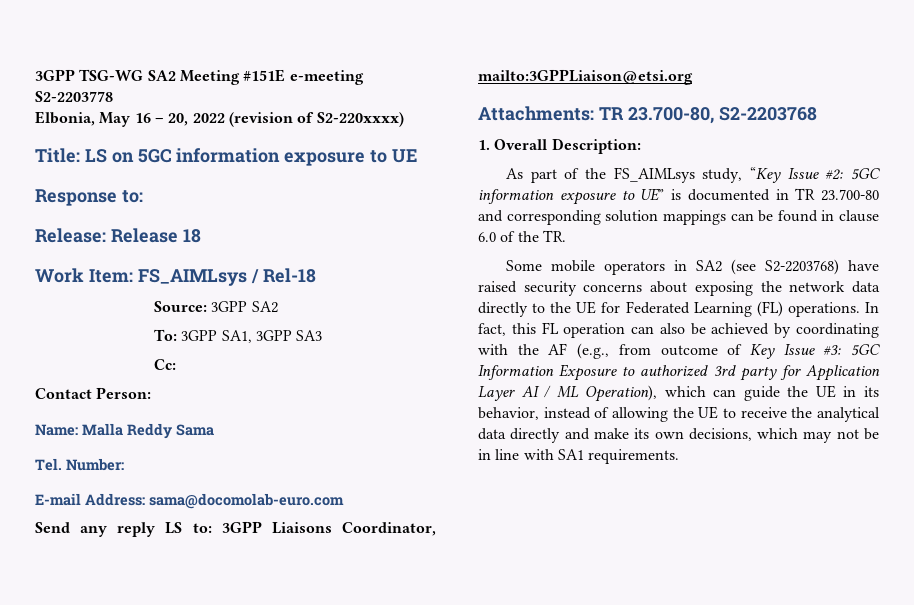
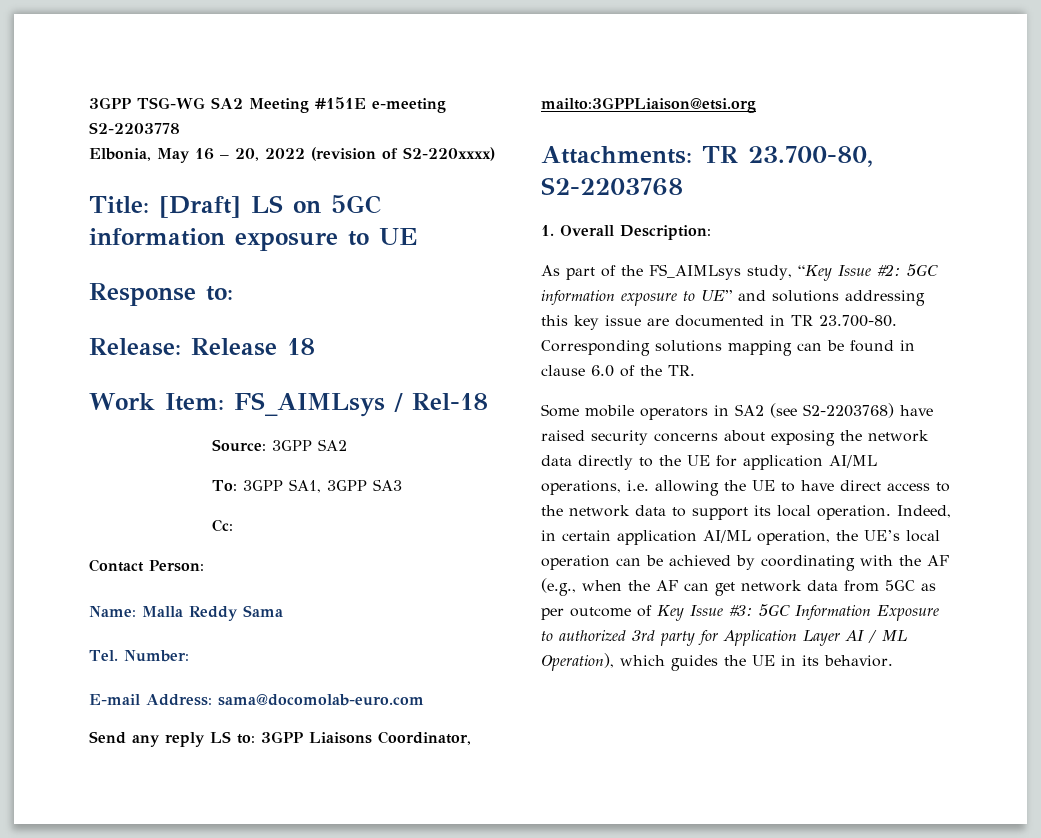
(80, 155) none -> [159,196,241,218] [Draft]
[671,188,879,201] [478,210,726,225] is documented in TR 23.700-80 and corresponding solution mappings -> [738,290,925,306] [541,315,897,330] [541,340,792,356] and solutions addressing this key issue are documented in TR 23.700-80. Corresponding solutions mapping
[625,301,879,317] [478,322,559,336] Federated Learning (FL) operations. In fact, this FL -> [743,455,877,470] [541,480,950,496] [541,505,951,520] [541,530,940,545] application AI/ML operations, i.e. allowing the UE to have direct access to the network data to support its local operation. Indeed, in certain application AI/ML operation, the UE’s local
[659,323,685,334] also -> (641, 562) none
[618,344,651,355] from -> [582,580,936,596] [541,608,564,620] when the AF can get network data from 5GC as per
[713,386,780,401] can guide -> [671,655,718,671] guides
[478,406,880,422] [478,428,880,443] [478,449,680,464] behavior, instead of allowing the UE to receive the analytical data directly and make its own decisions, which may not be in line with SA1 requirements. -> [824,655,893,667] behavior.

